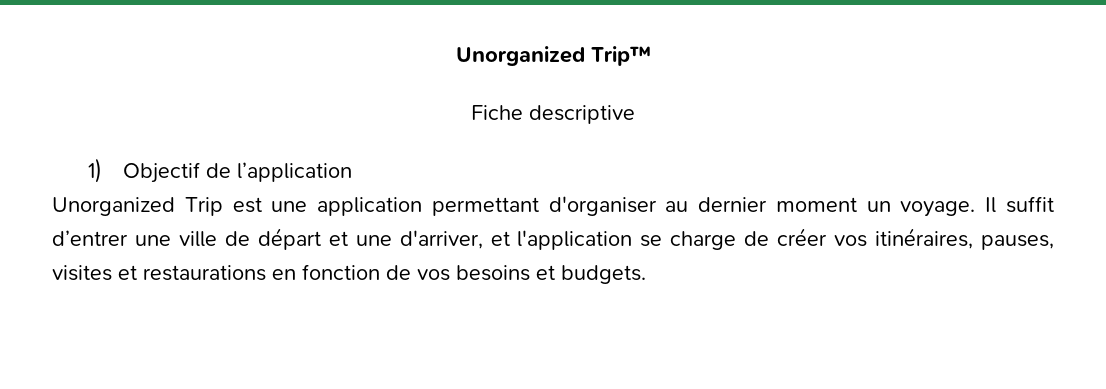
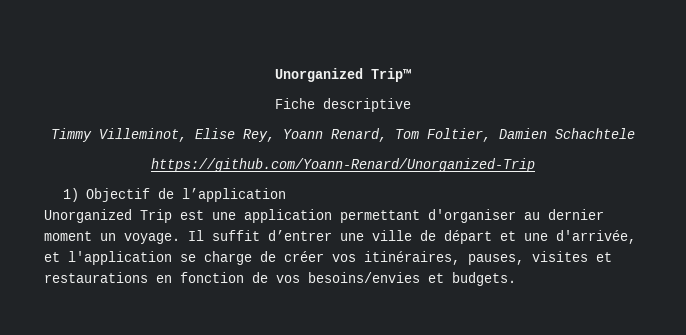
(635, 114) none -> [51,128,635,142] [151,158,535,172] // Timmy Villeminot, Elise Rey, Yoann Renard, Tom Foltier, Damien Schachtele // https://github.com/Yoann-Renard/Unorganized-Trip
[399,230,483,249] d'arriver, -> [556,230,636,244] d'arrivée,
[456,265,530,281] besoins -> [308,272,420,283] besoins/envies

